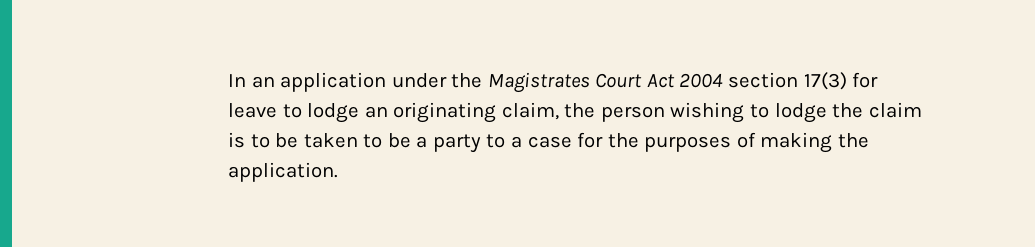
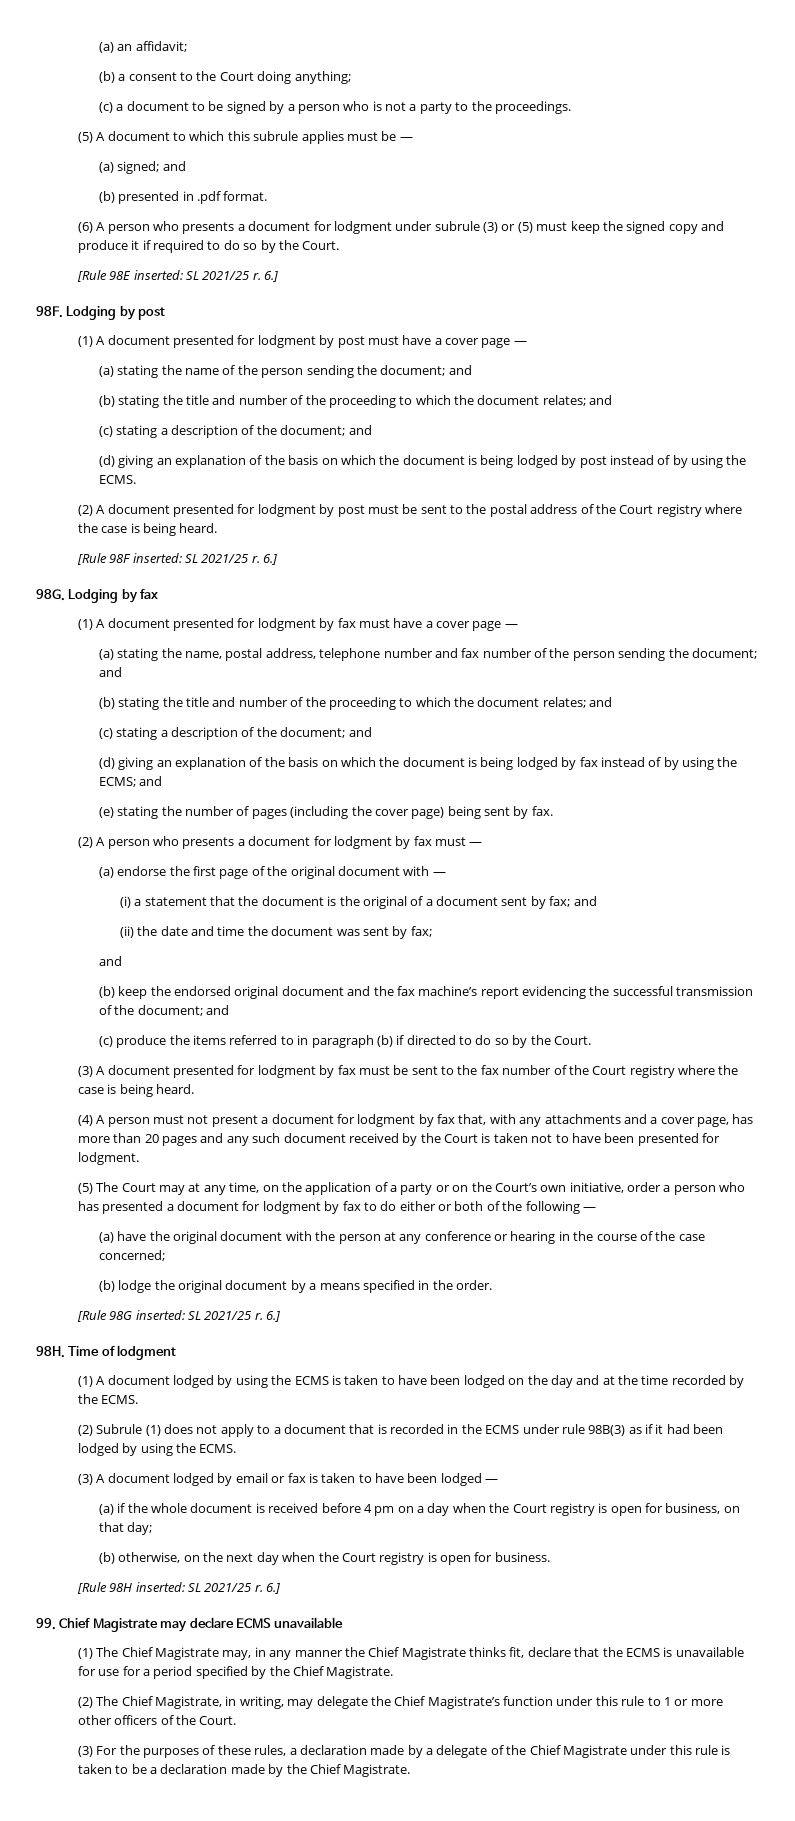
[228,72,879,93] [228,102,922,123] [228,132,869,153] [228,162,339,182] In an application under the Magistrates Court Act 2004 section 17(3) for leave to lodge an originating claim, the person wishing to lodge the claim is to be taken to be a party to a case for the purposes of making the application. -> [98,41,187,53] [98,71,351,84] [98,101,571,114] [77,131,413,144] [98,161,186,174] [98,191,268,204] [77,221,725,234] [77,240,340,253] [76,270,279,282] [36,306,166,320] [77,335,527,348] [98,365,472,378] [98,395,613,408] [98,425,372,438] [98,455,747,468] [98,475,136,484] [77,504,743,517] [77,523,218,536] [76,553,278,565] [36,589,159,603] [77,618,518,631] [98,648,757,661] [98,667,122,677] [98,697,613,710] [98,727,372,740] [98,757,738,770] [98,776,163,787] [98,806,553,819] [77,836,483,849] [98,866,446,879] [119,896,597,909] [119,926,432,939] [98,956,122,966] [98,986,754,999] [98,1005,230,1016] [98,1035,591,1048] [77,1065,739,1078] [77,1084,195,1097] [77,1114,754,1127] [77,1133,721,1146] [77,1152,139,1165] [77,1182,746,1195] [77,1201,596,1214] [98,1231,705,1244] [98,1250,165,1261] [98,1280,493,1293] [76,1310,281,1322] [36,1345,177,1360] [77,1375,745,1388] [77,1394,139,1404] [77,1424,724,1437] [77,1443,237,1456] [77,1473,499,1486] [98,1503,740,1516] [98,1522,153,1535] [98,1552,550,1565] [76,1582,281,1594] [36,1617,344,1632] [77,1647,744,1660] [77,1666,394,1679] [77,1696,723,1709] [77,1715,237,1725] [77,1745,731,1758] [77,1764,411,1777] (a) an affidavit; // (b) a consent to the Court doing anything; // (c) a document to be signed by a person who is not a party to the proceedings. // (5) A document to which this subrule applies must be — // (a) signed; and // (b) presented in .pdf format. // (6) A person who presents a document for lodgment under subrule (3) or (5) must keep the signed copy and produce it if required to do so by the Court. // [Rule 98E inserted: SL 2021/25 r. 6.] // 98F. Lodging by post // (1) A document presented for lodgment by post must have a cover page — // (a) stating the name of the person sending the document; and // (b) stating the title and number of the proceeding to which the document relates; and // (c) stating a description of the document; and // (d) giving an explanation of the basis on which the document is being lodged by post instead of by using the ECMS. // (2) A document presented for lodgment by post must be sent to the postal address of the Court registry where the case is being heard. // [Rule 98F inserted: SL 2021/25 r. 6.] // 98G. Lodging by fax // (1) A document presented for lodgment by fax must have a cover page — // (a) stating the name, postal address, telephone number and fax number of the person sending the document; and // (b) stating the title and number of the proceeding to which the document relates; and // (c) stating a description of the document; and // (d) giving an explanation of the basis on which the document is being lodged by fax instead of by using the ECMS; and // (e) stating the number of pages (including the cover page) being sent by fax. // (2) A person who presents a document for lodgment by fax must — // (a) endorse the first page of the original document with — // (i) a statement that the document is the original of a document sent by fax; and // (ii) the date and time the document was sent by fax; // and // (b) keep the endorsed original document and the fax machine’s report evidencing the successful transmission of the document; and // (c) produce the items referred to in paragraph (b) if directed to do so by the Court. // (3) A document presented for lodgment by fax must be sent to the fax number of the Court registry where the case is being heard. // (4) A person must not present a document for lodgment by fax that, with any attachments and a cover page, has more than 20 pages and any such document received by the Court is taken not to have been presented for lodgment. // (5) The Court may at any time, on the application of a party or on the Court’s own initiative, order a person who has presented a document for lodgment by fax to do either or both of the following — // (a) have the original document with the person at any conference or hearing in the course of the case concerned; // (b) lodge the original document by a means specified in the order. // [Rule 98G inserted: SL 2021/25 r. 6.] // 98H. Time of lodgment // (1) A document lodged by using the ECMS is taken to have been lodged on the day and at the time recorded by the ECMS. // (2) Subrule (1) does not apply to a document that is recorded in the ECMS under rule 98B(3) as if it had been lodged by using the ECMS. // (3) A document lodged by email or fax is taken to have been lodged — // (a) if the whole document is received before 4 pm on a day when the Court registry is open for business, on that day; // (b) otherwise, on the next day when the Court registry is open for business. // [Rule 98H inserted: SL 2021/25 r. 6.] // 99. Chief Magistrate may declare ECMS unavailable // (1) The Chief Magistrate may, in any manner the Chief Magistrate thinks fit, declare that the ECMS is unavailable for use for a period specified by the Chief Magistrate. // (2) The Chief Magistrate, in writing, may delegate the Chief Magistrate’s function under this rule to 1 or more other officers of the Court. // (3) For the purposes of these rules, a declaration made by a delegate of the Chief Magistrate under this rule is taken to be a declaration made by the Chief Magistrate.

